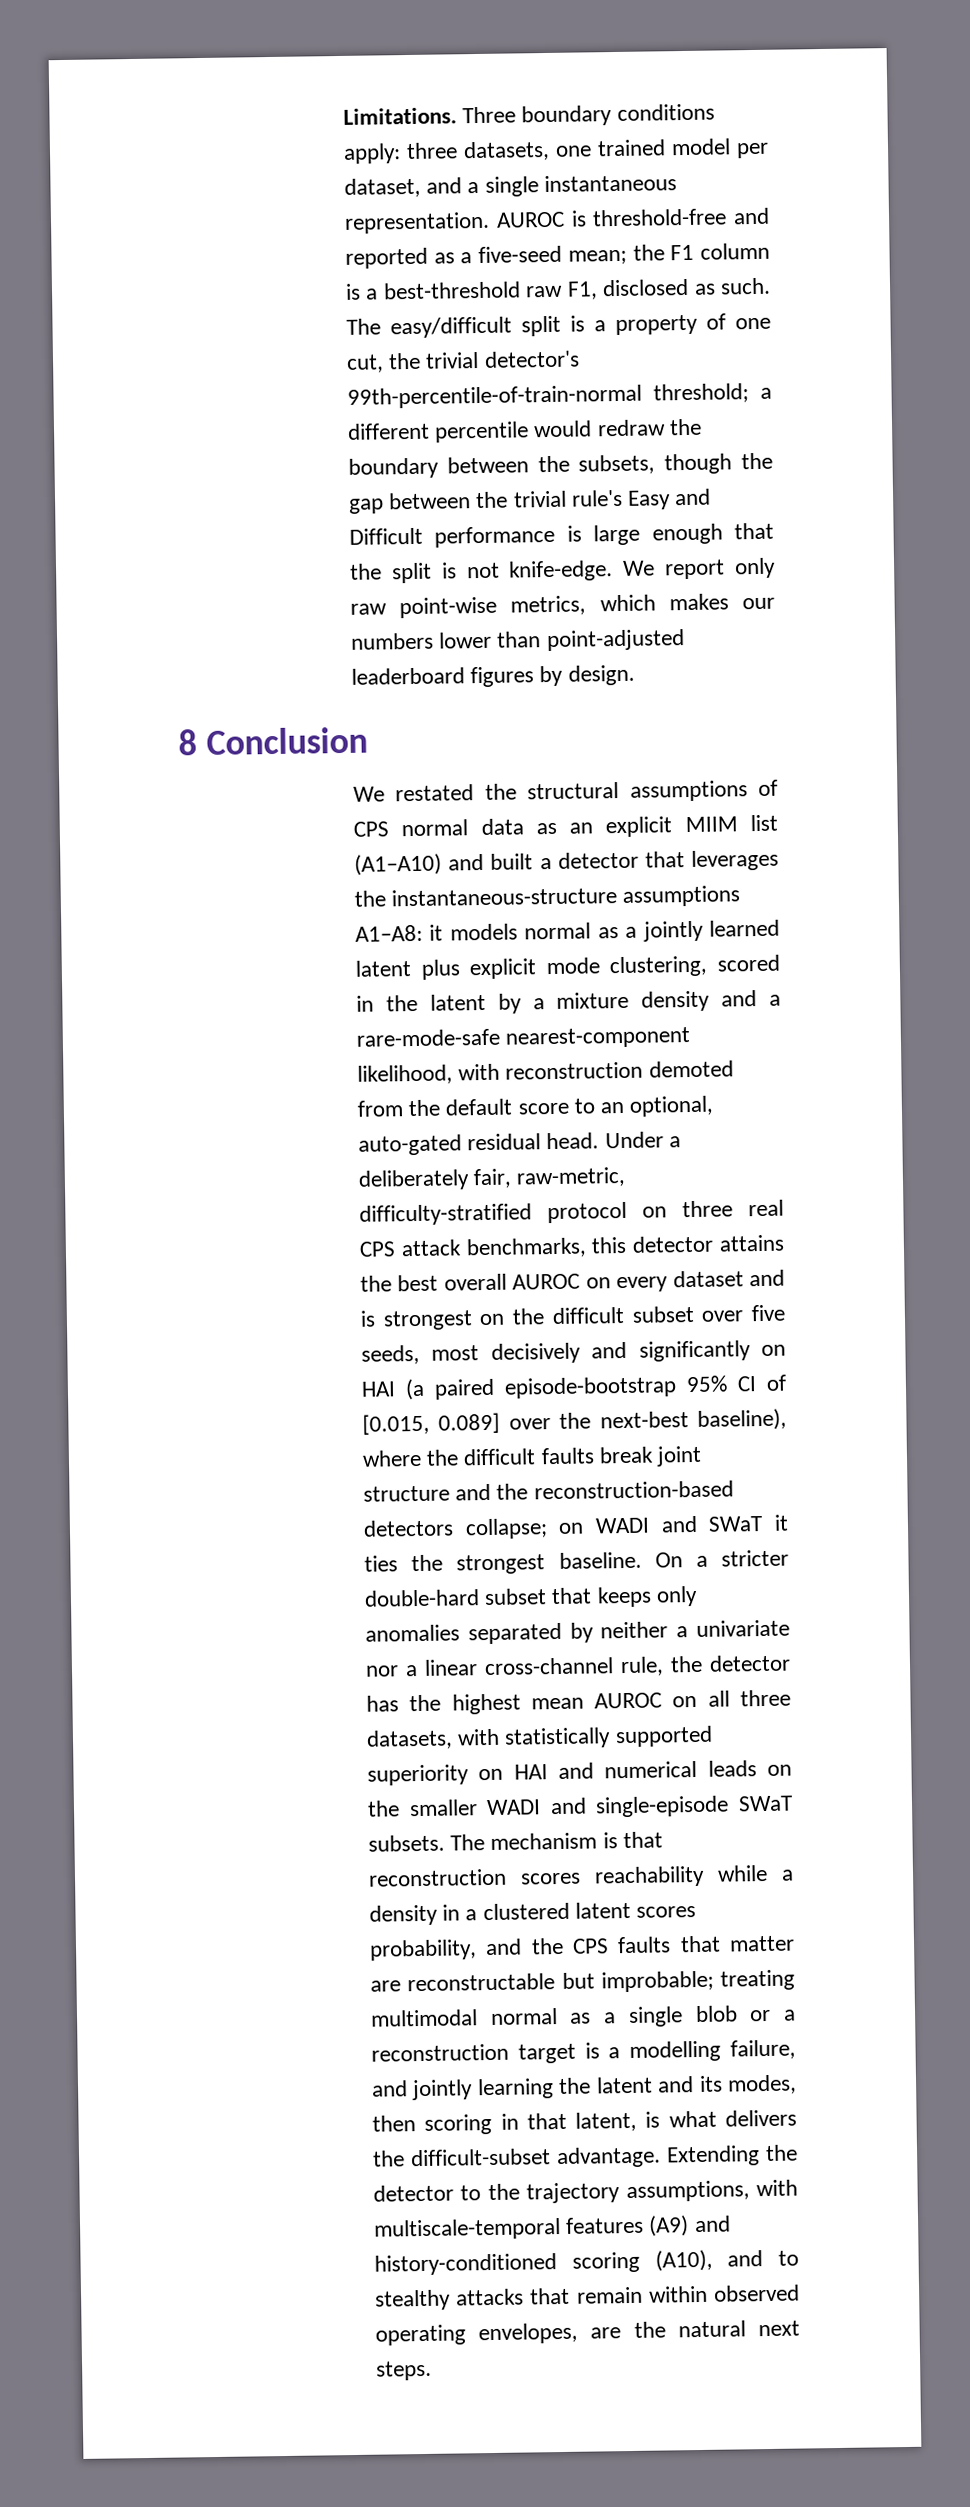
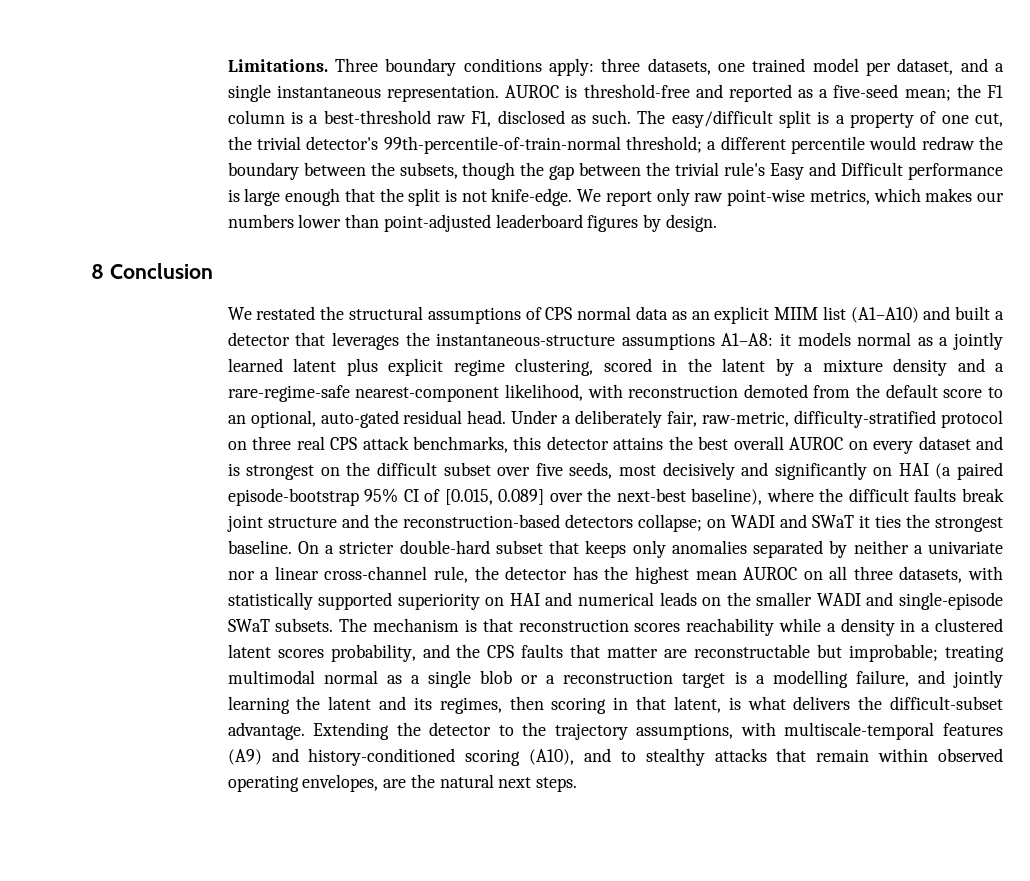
[545,957,600,975] mode -> [453,359,505,376] regime
[356,1028,501,1047] rare-mode-safe -> [227,385,350,402] rare-regime-safe
[727,2074,798,2095] modes, -> [439,697,502,714] regimes,

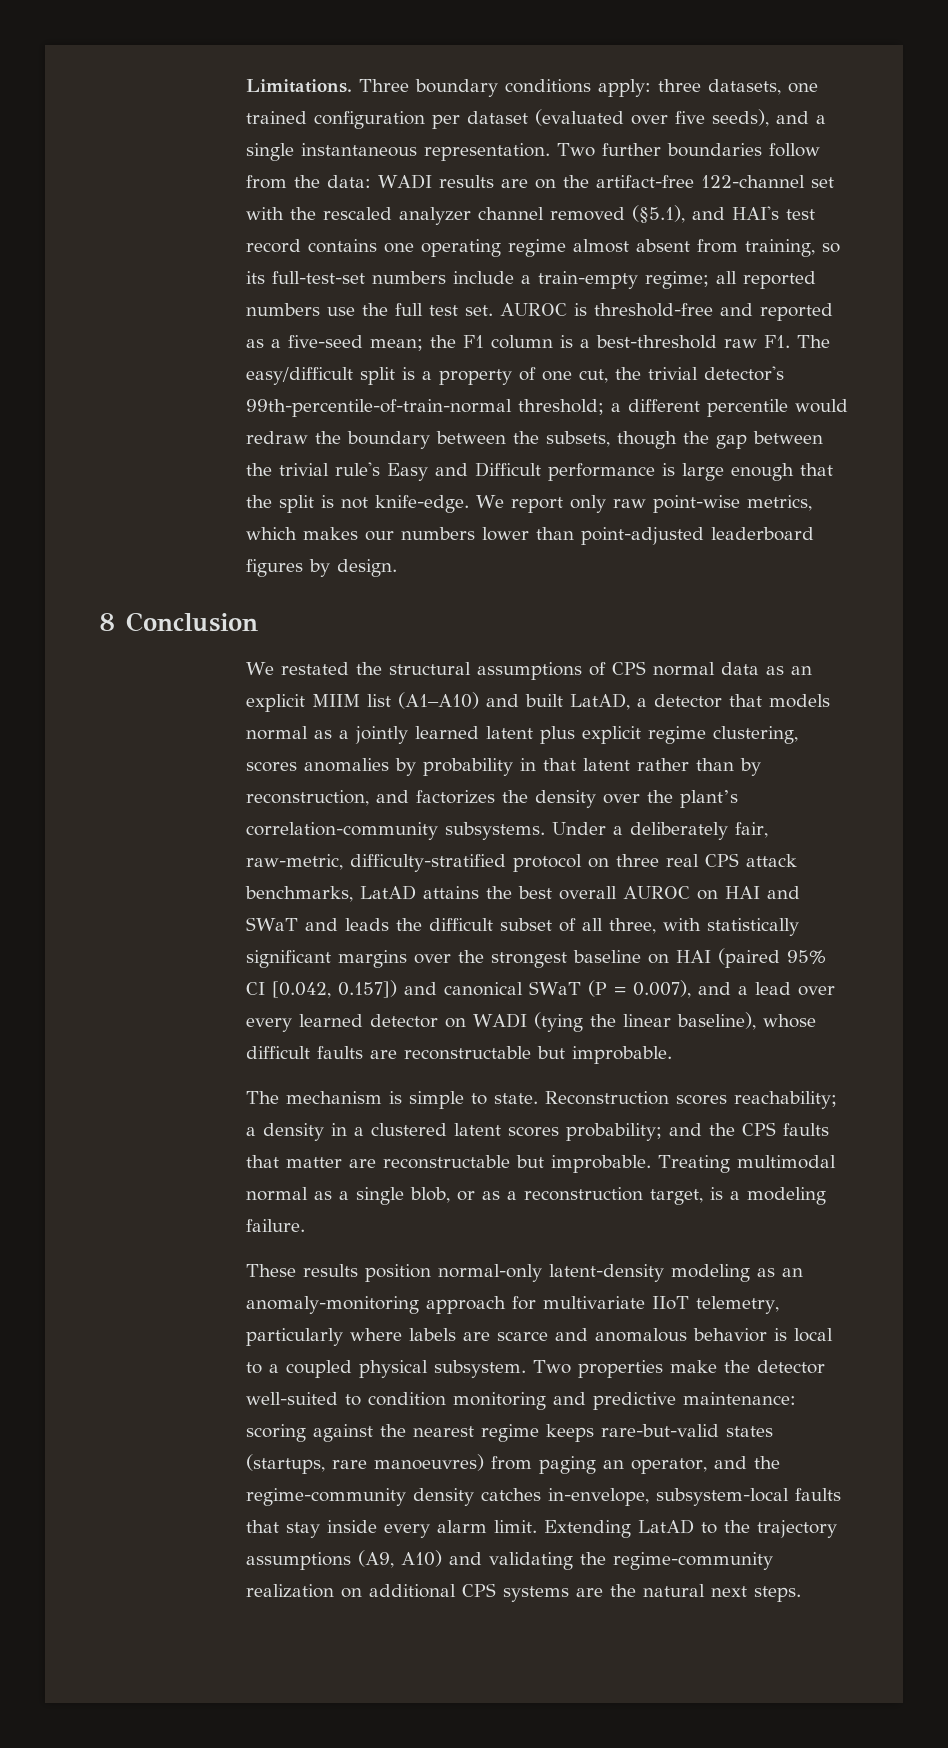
[812,58,954,76] model per dataset, -> [313,109,769,129] configuration per dataset (evaluated over five seeds),
(500, 93) none -> [556,143,820,157] [245,174,834,189] [245,205,815,225] [245,239,840,257] [245,271,816,289] [245,303,493,316] Two further boundaries follow from the data: WADI results are on the artifact-free 122-channel set with the rescaled analyzer channel removed (§5.1), and HAI's test record contains one operating regime almost absent from training, so its full-test-set numbers include a train-empty regime; all reported numbers use the full test set.
[471,110,632,127] F1, disclosed as such. -> [763,335,790,348] F1.
(991, 313) none -> [569,693,630,710] LatAD,
[331,332,791,350] leverages the instantaneous-structure assumptions A1–A8: it -> (762, 700) none
[603,358,1005,376] [227,384,1004,402] [227,410,507,428] scored in the latent by a mixture density and a rare-regime-safe nearest-component likelihood, with reconstruction demoted from the default score to an optional, auto-gated residual head. -> [245,758,761,776] [245,790,738,808] [245,822,545,840] scores anomalies by probability in that latent rather than by reconstruction, and factorizes the density over the plant’s correlation-community subsystems.
[513,436,609,450] this detector -> [359,885,416,900] LatAD
[873,436,1003,454] [227,462,1003,480] [227,488,1004,506] [226,514,1003,532] [227,540,1003,558] [227,566,1003,584] [227,592,1004,610] [227,618,821,636] every dataset and is strongest on the difficult subset over five seeds, most decisively and significantly on HAI (a paired episode-bootstrap 95% CI of [0.015, 0.089] over the next-best baseline), where the difficult faults break joint structure and the reconstruction-based detectors collapse; on WADI and SWaT it ties the strongest baseline. On a stricter double-hard subset that keeps only anomalies separated by neither a univariate nor a linear cross-channel rule, the detector has the highest mean AUROC on all three datasets, with statistically supported superiority on HAI and numerical leads on the smaller WADI and single-episode SWaT subsets. The mechanism is that reconstruction scores reachability while -> [724,886,800,899] [245,917,799,936] [245,948,826,968] [245,980,835,998] [245,1012,816,1032] [245,1046,672,1064] [245,1091,837,1109] HAI and SWaT and leads the difficult subset of all three, with statistically significant margins over the strongest baseline on HAI (paired 95% CI [0.042, 0.157]) and canonical SWaT (P = 0.007), and a lead over every learned detector on WADI (tying the linear baseline), whose difficult faults are reconstructable but improbable. // The mechanism is simple to state. Reconstruction scores reachability;
[330,644,416,662] probability, -> [565,1123,662,1141] probability;
[849,644,1005,662] improbable; treating -> [550,1155,730,1173] improbable. Treating
[480,670,539,684] blob or -> [409,1187,500,1203] blob, or as
[682,670,1003,688] [227,696,1003,714] [227,722,1004,740] [227,748,1003,766] [227,774,379,792] target is a modelling failure, and jointly learning the latent and its regimes, then scoring in that latent, is what delivers the difficult-subset advantage. Extending the detector to the trajectory assumptions, with multiscale-temporal features (A9) and history-conditioned scoring (A10), and to stealthy attacks that remain within observed operating envelopes, -> [649,1187,826,1205] [245,1219,305,1232] [245,1264,803,1282] [245,1296,779,1314] [245,1328,833,1346] [245,1360,825,1378] [245,1392,796,1410] [245,1424,773,1442] [245,1454,780,1474] [245,1488,841,1506] [245,1519,837,1538] [245,1550,773,1570] [245,1583,569,1602] target, is a modeling failure. // These results position normal-only latent-density modeling as an anomaly-monitoring approach for multivariate IIoT telemetry, particularly where labels are scarce and anomalous behavior is local to a coupled physical subsystem. Two properties make the detector well-suited to condition monitoring and predictive maintenance: scoring against the nearest regime keeps rare-but-valid states (startups, rare manoeuvres) from paging an operator, and the regime-community density catches in-envelope, subsystem-local faults that stay inside every alarm limit. Extending LatAD to the trajectory assumptions (A9, A10) and validating the regime-community realization on additional CPS systems

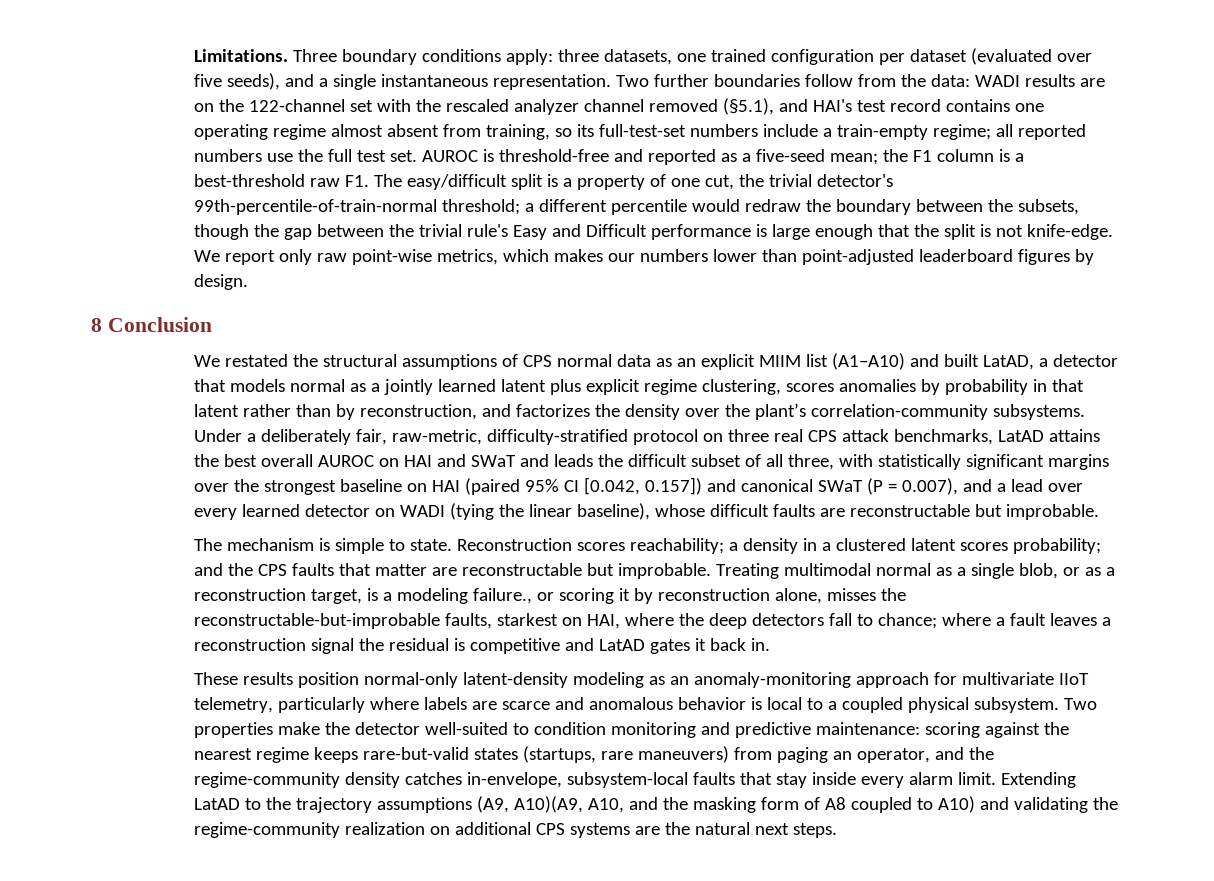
[595,175,694,188] artifact-free -> (245, 105) none
[245,1219,305,1232] failure. -> [473,588,907,604] [194,613,1112,629] [194,638,771,654] failure., or scoring it by reconstruction alone, misses the reconstructable-but-improbable faults, starkest on HAI, where the deep detectors fall to chance; where a fault leaves a reconstruction signal the residual is competitive and LatAD gates it back in.
[373,1454,484,1471] manoeuvres) -> [638,746,730,763] maneuvers)
(394, 1559) none -> [514,796,934,813] A10)(A9, A10, and the masking form of A8 coupled to

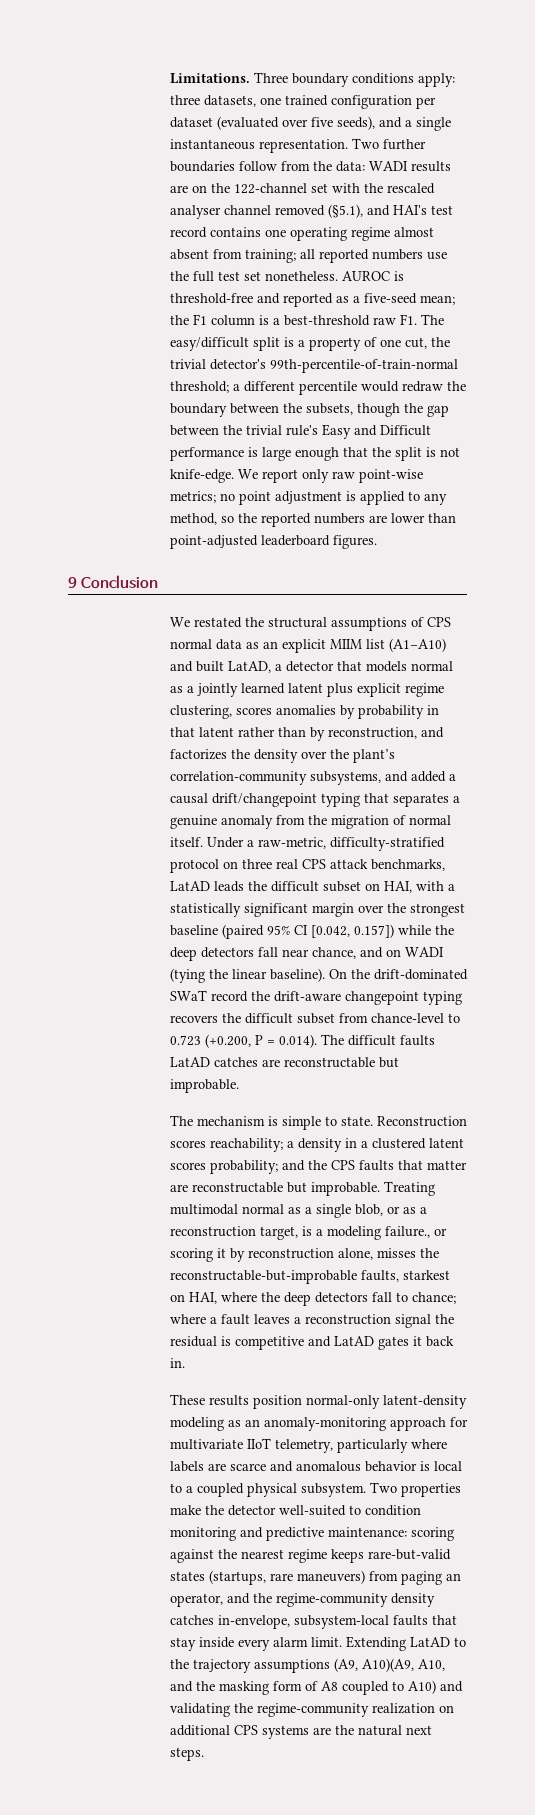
[514,99,580,115] analyzer -> [169,205,221,219] analyser
[486,124,992,140] training, so its full-test-set numbers include a train-empty regime; -> [244,249,296,263] training;
[390,150,418,162] set. -> [243,271,338,281] set nonetheless.
[437,249,1095,265] [194,274,249,290] [91,318,102,332] metrics, which makes our numbers lower than point-adjusted leaderboard figures by design. // 8 -> [169,491,447,505] [169,513,456,527] [169,535,377,549] [68,577,77,588] metrics; no point adjustment is applied to any method, so the reported numbers are lower than point-adjusted leaderboard figures. // 9
[993,404,1086,420] [194,429,388,445] subsystems. Under a deliberately fair, -> [309,771,456,785] [169,793,460,807] [169,815,451,829] [169,837,254,848] subsystems, and added a causal drift/changepoint typing that separates a genuine anomaly from the migration of normal itself. Under a
[1049,429,1101,442] [194,454,874,470] attains the best overall AUROC on HAI and SWaT and leads the difficult subset of all three, with -> [213,881,455,893] leads the difficult subset on HAI, with a
[1048,454,1110,470] margins -> [311,903,354,917] margin
[407,480,461,492] on HAI -> (218, 930) none
[707,478,1084,495] [194,504,371,520] and canonical SWaT (P = 0.007), and a lead over every learned detector -> [397,925,454,935] [169,947,383,961] while the deep detectors fall near chance, and
[577,503,816,520] baseline), whose difficult faults -> [269,968,468,982] [169,990,462,1005] [169,1013,460,1024] [169,1034,435,1048] [169,1057,258,1067] baseline). On the drift-dominated SWaT record the drift-aware changepoint typing recovers the difficult subset from chance-level to 0.723 (+0.200, P = 0.014). The difficult faults LatAD catches

